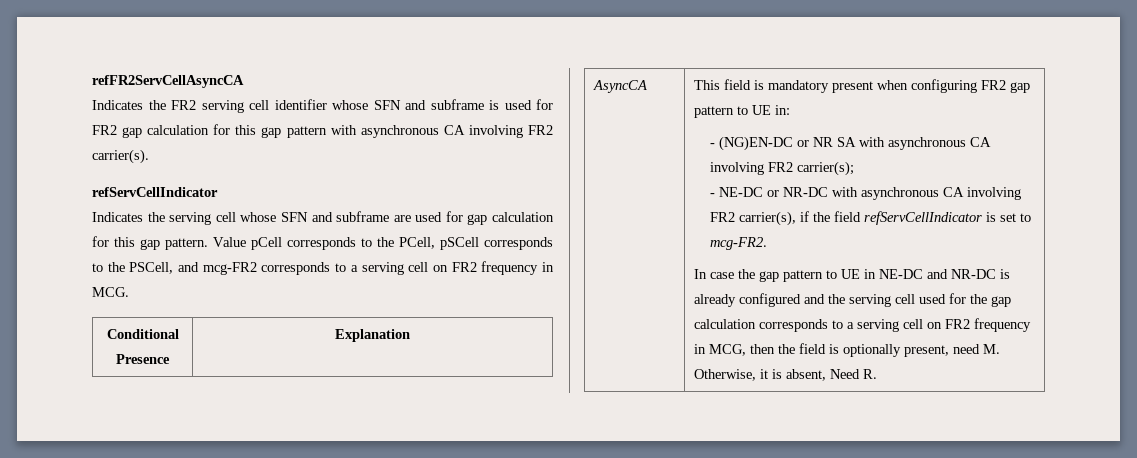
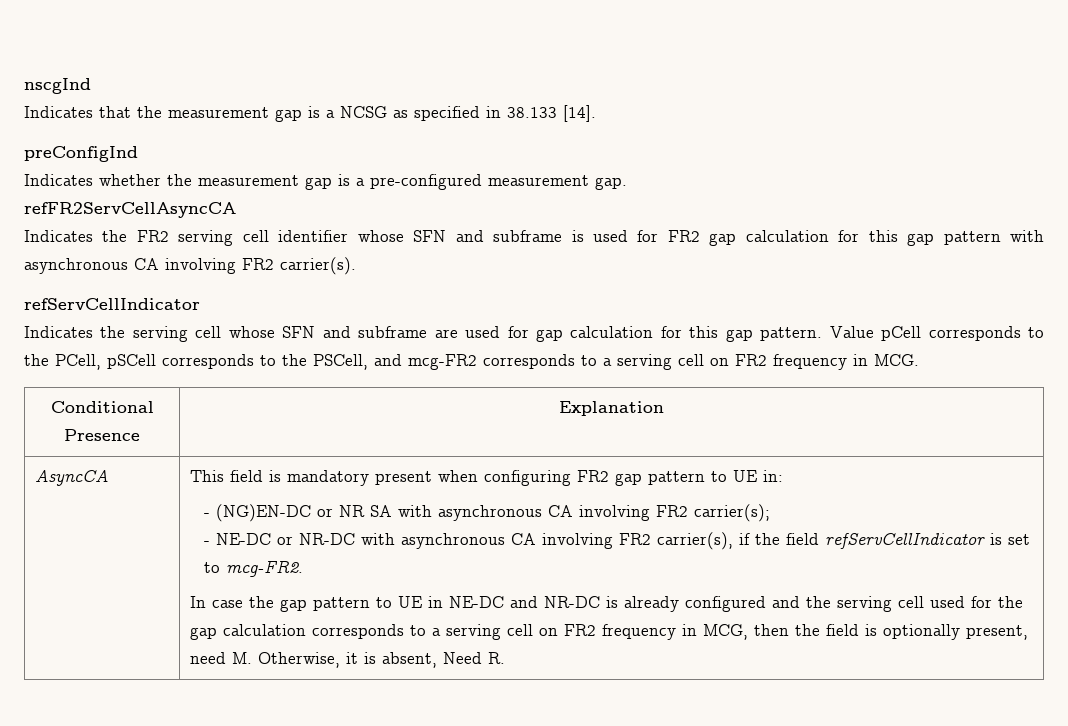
(92, 81) none -> [24,78,91,94] [24,105,596,122] [24,146,138,162] [24,174,627,190] nscgInd // Indicates that the measurement gap is a NCSG as specified in 38.133 [14]. // preConfigInd // Indicates whether the measurement gap is a pre-configured measurement gap. //

